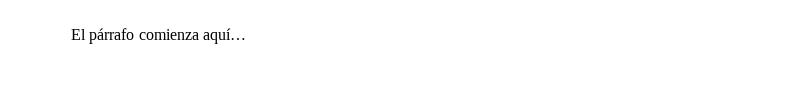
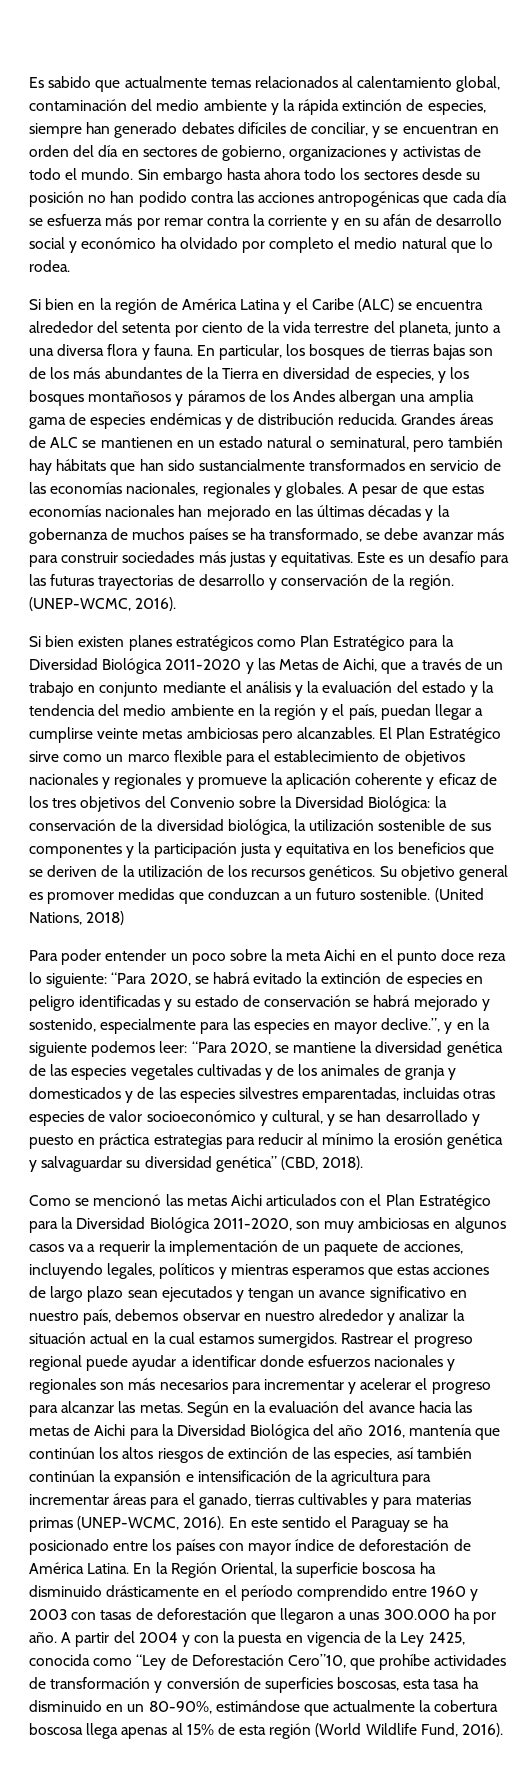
[71,28,246,44] El párrafo comienza aquí… -> [29,76,501,92] [29,99,486,115] [29,122,499,138] [29,145,481,161] [29,168,481,184] [29,191,507,207] [29,214,503,230] [29,237,494,253] [29,260,70,272] [29,298,484,314] [29,321,502,337] [29,344,494,360] [29,367,470,383] [29,390,474,406] [29,413,493,429] [29,436,504,452] [29,459,501,475] [29,482,484,498] [29,505,450,521] [29,528,504,544] [29,551,510,567] [29,574,454,590] [29,597,177,611] [29,635,454,651] [29,658,504,674] [29,681,495,697] [29,704,484,720] [29,727,502,743] [29,750,465,766] [29,773,497,789] [29,796,447,812] [29,819,491,835] [29,842,494,858] [29,865,509,881] [29,888,484,904] [29,911,125,925] [29,949,507,965] [29,972,484,988] [29,995,490,1011] [29,1018,490,1034] [29,1041,503,1057] [29,1064,457,1080] [29,1087,496,1103] [29,1110,480,1126] [29,1133,503,1149] [29,1156,364,1172] [29,1194,491,1210] [29,1217,506,1233] [29,1240,463,1256] [29,1263,490,1279] [29,1286,467,1302] [29,1309,465,1325] [29,1332,473,1348] [29,1355,456,1371] [29,1378,491,1394] [29,1401,473,1417] [29,1424,501,1440] [29,1447,472,1463] [29,1470,432,1486] [29,1493,471,1509] [29,1516,449,1532] [29,1539,471,1555] [29,1562,436,1578] [29,1585,479,1601] [29,1608,497,1624] [29,1631,465,1647] [29,1654,507,1670] [29,1677,479,1693] [29,1700,499,1716] [29,1723,504,1739] Es sabido que actualmente temas relacionados al calentamiento global, contaminación del medio ambiente y la rápida extinción de especies, siempre han generado debates difíciles de conciliar, y se encuentran en orden del día en sectores de gobierno, organizaciones y activistas de todo el mundo. Sin embargo hasta ahora todo los sectores desde su posición no han podido contra las acciones antropogénicas que cada día se esfuerza más por remar contra la corriente y en su afán de desarrollo social y económico ha olvidado por completo el medio natural que lo rodea. // Si bien en la región de América Latina y el Caribe (ALC) se encuentra alrededor del setenta por ciento de la vida terrestre del planeta, junto a una diversa flora y fauna. En particular, los bosques de tierras bajas son de los más abundantes de la Tierra en diversidad de especies, y los bosques montañosos y páramos de los Andes albergan una amplia gama de especies endémicas y de distribución reducida. Grandes áreas de ALC se mantienen en un estado natural o seminatural, pero también hay hábitats que han sido sustancialmente transformados en servicio de las economías nacionales, regionales y globales. A pesar de que estas economías nacionales han mejorado en las últimas décadas y la gobernanza de muchos países se ha transformado, se debe avanzar más para construir sociedades más justas y equitativas. Este es un desafío para las futuras trayectorias de desarrollo y conservación de la región. (UNEP-WCMC, 2016). // Si bien existen planes estratégicos como Plan Estratégico para la Diversidad Biológica 2011-2020 y las Metas de Aichi, que a través de un trabajo en conjunto mediante el análisis y la evaluación del estado y la tendencia del medio ambiente en la región y el país, puedan llegar a cumplirse veinte metas ambiciosas pero alcanzables. El Plan Estratégico sirve como un marco flexible para el establecimiento de objetivos nacionales y regionales y promueve la aplicación coherente y eficaz de los tres objetivos del Convenio sobre la Diversidad Biológica: la conservación de la diversidad biológica, la utilización sostenible de sus componentes y la participación justa y equitativa en los beneficios que se deriven de la utilización de los recursos genéticos. Su objetivo general es promover medidas que conduzcan a un futuro sostenible. (United Nations, 2018) // Para poder entender un poco sobre la meta Aichi en el punto doce reza lo siguiente: “Para 2020, se habrá evitado la extinción de especies en peligro identificadas y su estado de conservación se habrá mejorado y sostenido, especialmente para las especies en mayor declive.”, y en la siguiente podemos leer: “Para 2020, se mantiene la diversidad genética de las especies vegetales cultivadas y de los animales de granja y domesticados y de las especies silvestres emparentadas, incluidas otras especies de valor socioeconómico y cultural, y se han desarrollado y puesto en práctica estrategias para reducir al mínimo la erosión genética y salvaguardar su diversidad genética” (CBD, 2018). // Como se mencionó las metas Aichi articulados con el Plan Estratégico para la Diversidad Biológica 2011-2020, son muy ambiciosas en algunos casos va a requerir la implementación de un paquete de acciones, incluyendo legales, políticos y mientras esperamos que estas acciones de largo plazo sean ejecutados y tengan un avance significativo en nuestro país, debemos observar en nuestro alrededor y analizar la situación actual en la cual estamos sumergidos. Rastrear el progreso regional puede ayudar a identificar donde esfuerzos nacionales y regionales son más necesarios para incrementar y acelerar el progreso para alcanzar las metas. Según en la evaluación del avance hacia las metas de Aichi para la Diversidad Biológica del año 2016, mantenía que continúan los altos riesgos de extinción de las especies, así también continúan la expansión e intensificación de la agricultura para incrementar áreas para el ganado, tierras cultivables y para materias primas (UNEP-WCMC, 2016). En este sentido el Paraguay se ha posicionado entre los países con mayor índice de deforestación de América Latina. En la Región Oriental, la superficie boscosa ha disminuido drásticamente en el período comprendido entre 1960 y 2003 con tasas de deforestación que llegaron a unas 300.000 ha por año. A partir del 2004 y con la puesta en vigencia de la Ley 2425, conocida como “Ley de Deforestación Cero”10, que prohíbe actividades de transformación y conversión de superficies boscosas, esta tasa ha disminuido en un 80-90%, estimándose que actualmente la cobertura boscosa llega apenas al 15% de esta región (World Wildlife Fund, 2016).

